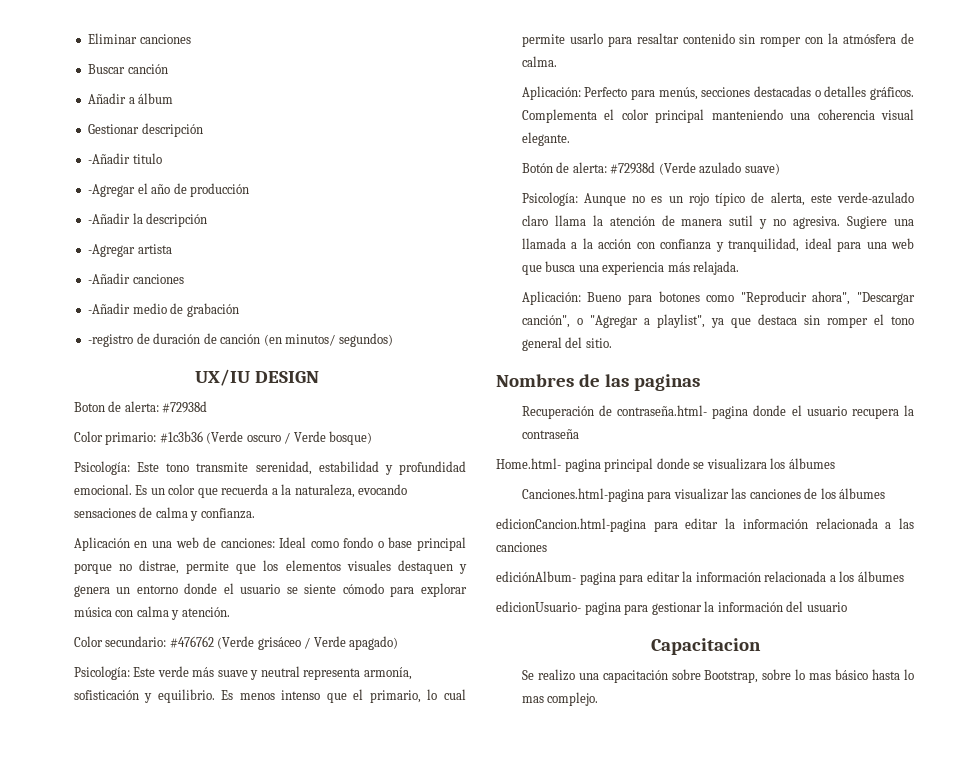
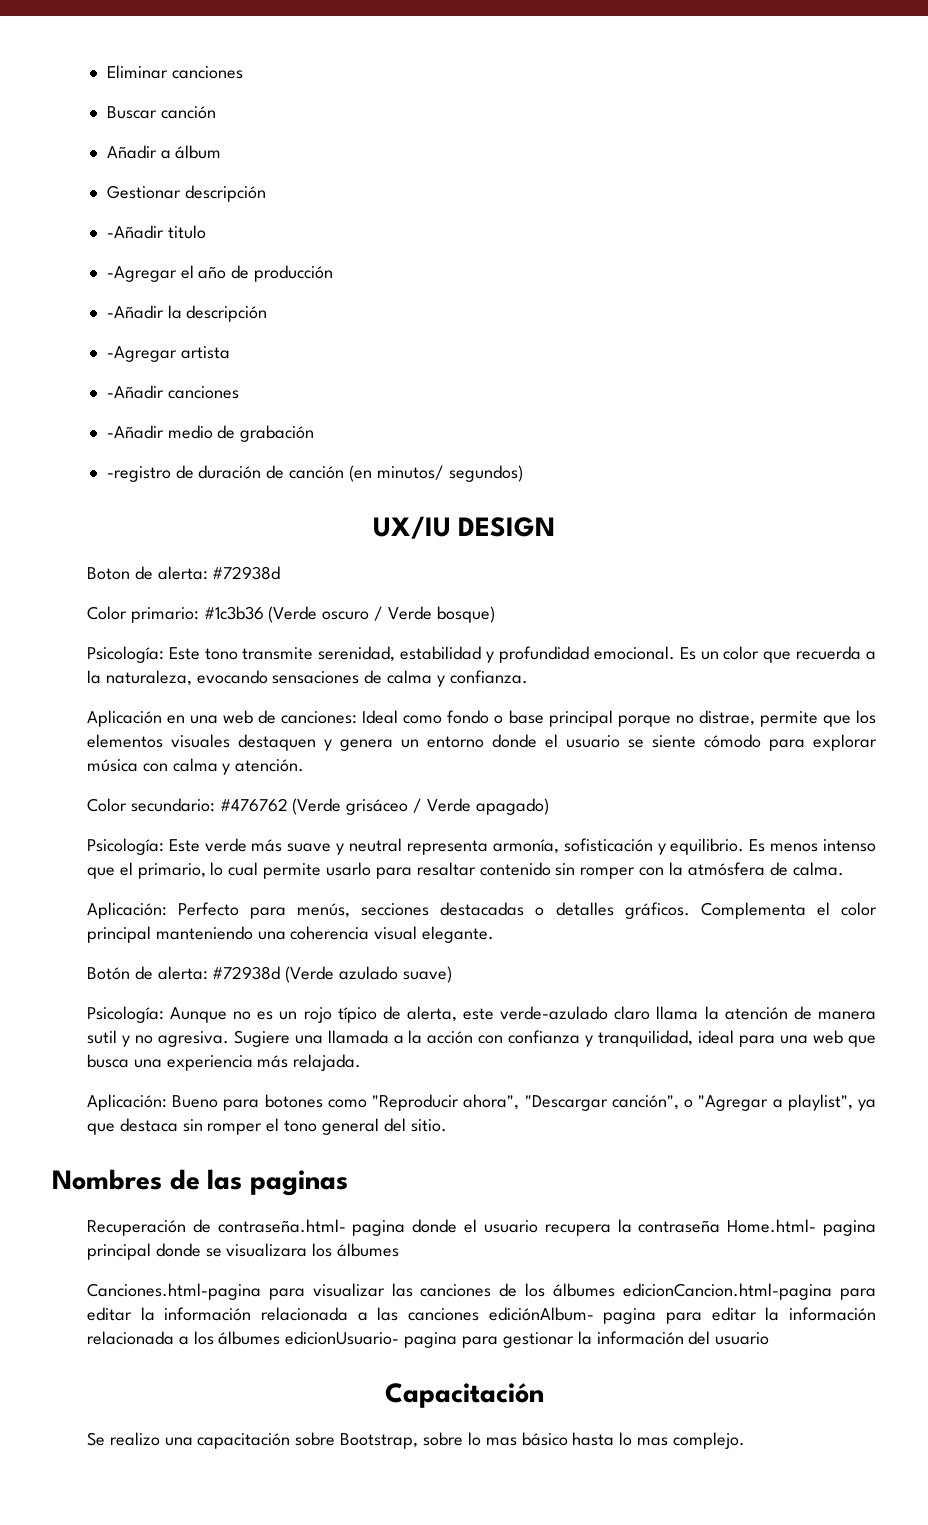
(579, 434) // -> (721, 1227) none
(886, 493) // -> (616, 1290) none
(547, 547) // -> (479, 1314) none
(904, 576) // -> (281, 1338) none
[650,638,761,655] Capacitacion -> [384,1383,544,1408] Capacitación

